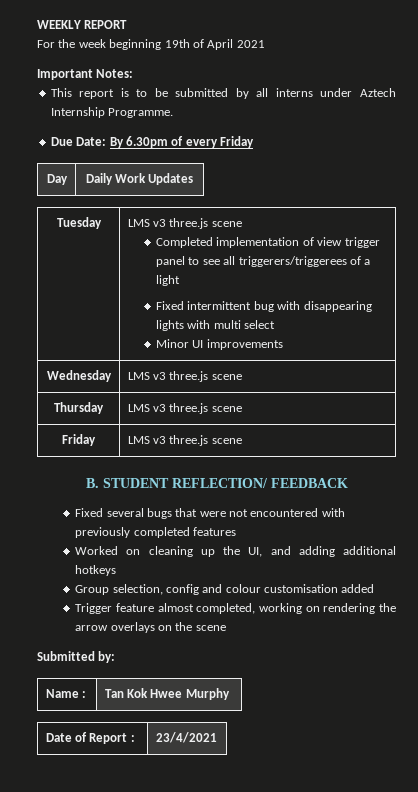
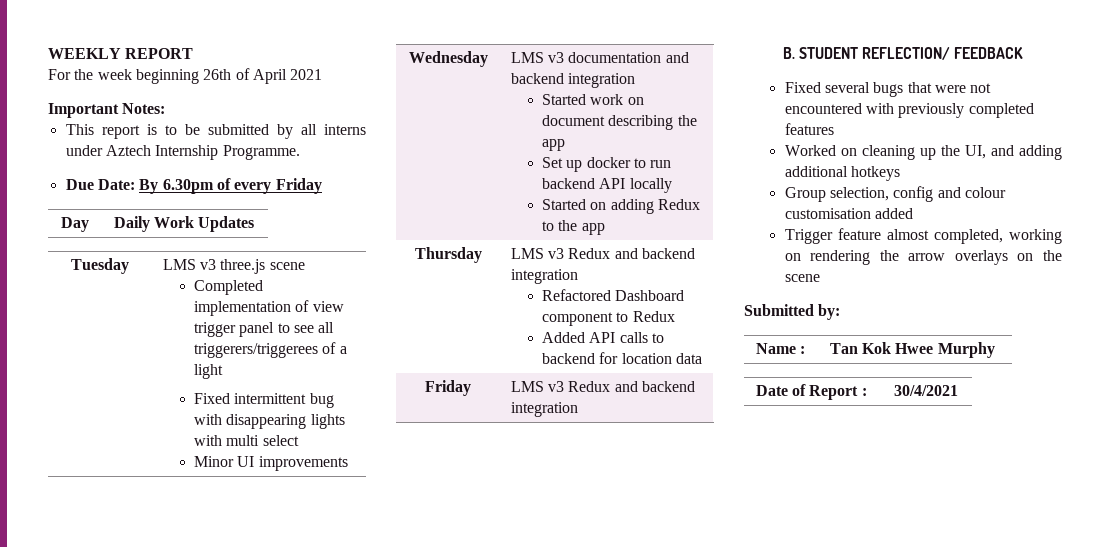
[164,39,190,48] 19th -> [203,69,232,80] 26th
[169,371,242,382] [54,402,104,414] [127,403,242,414] three.js scene // Thursday | LMS v3 three.js scene -> [568,52,689,63] [510,73,635,88] [542,94,644,105] [542,115,697,130] [542,139,566,151] [542,157,672,172] [542,178,672,193] [542,199,701,214] [542,220,605,235] [414,247,482,263] [510,248,695,259] [510,269,578,284] [542,289,685,301] [542,311,675,326] [542,332,665,343] [542,352,703,364] documentation and backend integration // Started work on document describing the app // Set up docker to run backend API locally // Started on adding Redux to the app // Thursday | LMS v3 Redux and backend integration // Refactored Dashboard component to Redux // Added API calls to backend for location data
[169,435,242,446] three.js scene -> [568,381,695,392] [510,402,578,417] Redux and backend integration
[155,732,217,743] 23/4/2021 -> [893,385,958,396] 30/4/2021

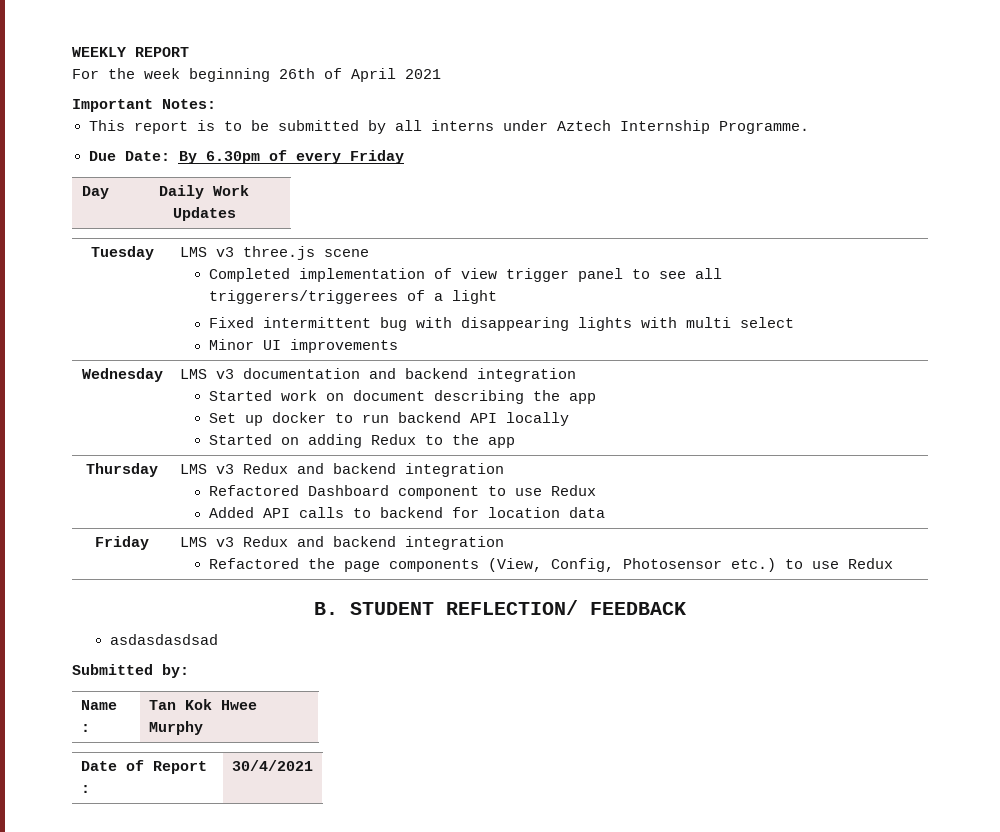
(629, 317) none -> [514,488,542,496] use
[782,47,1024,60] [784,82,992,97] [784,103,1034,118] [784,123,834,135] [784,145,1062,160] [784,166,901,181] [784,186,1007,202] [784,208,914,219] [784,228,1062,244] [784,250,1062,265] [784,274,820,282] // B. STUDENT REFLECTION/ FEEDBACK // Fixed several bugs that were not encountered with previously completed features // Worked on cleaning up the UI, and adding additional hotkeys // Group selection, config and colour customisation added // Trigger feature almost completed, working on rendering the arrow overlays on the scene -> [208,558,893,572] [314,600,686,615] [109,634,218,645] // Refactored the page components (View, Config, Photosensor etc.) to use Redux // B. STUDENT REFLECTION/ FEEDBACK // asdasdasdsad

